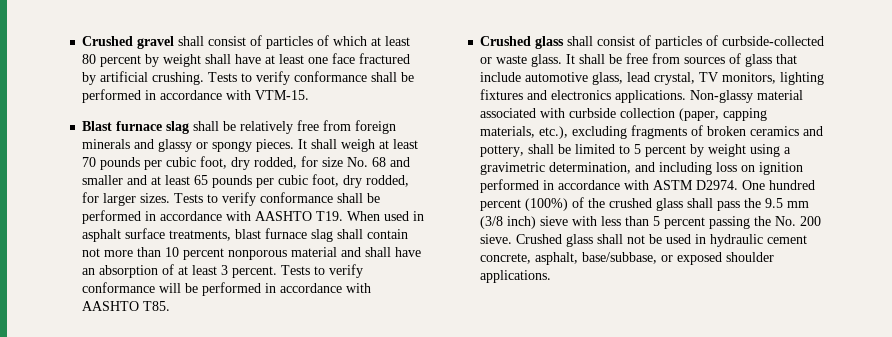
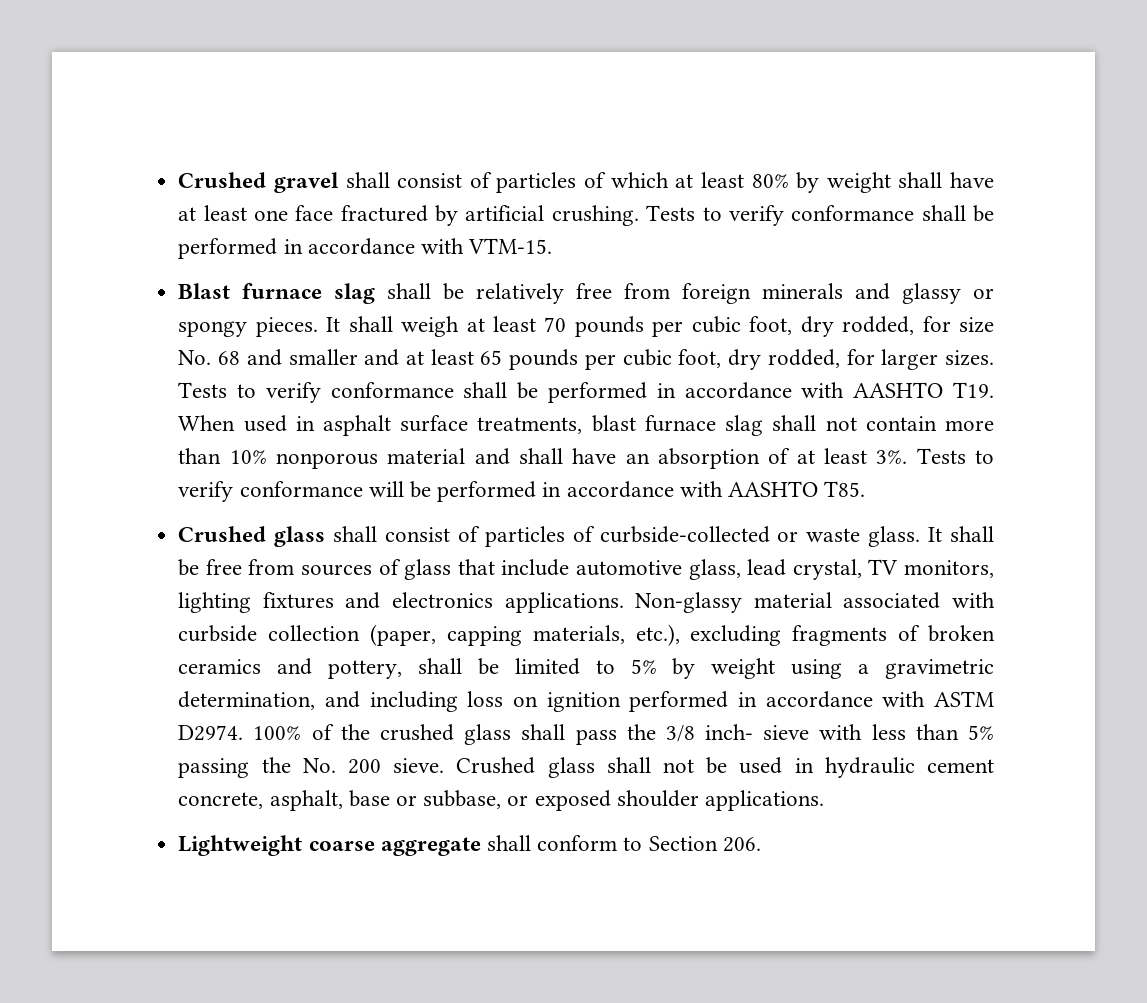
[82,54,142,67] 80 percent -> [751,174,789,188] 80%
[367,229,409,239] [82,247,225,260] contain not more than 10 percent -> [825,416,995,431] [178,448,267,464] not contain more than 10%
[221,265,278,278] 3 percent. -> [876,450,908,464] 3%.
[634,144,687,157] 5 percent -> [630,659,657,674] 5%
[742,180,816,190] [480,198,569,211] One hundred percent (100%) -> [253,726,302,740] 100%
[765,198,810,208] [480,216,537,229] 9.5 mm (3/8 inch) -> [665,724,754,742] 3/8 inch-
[653,216,706,229] 5 percent -> [967,725,994,740] 5%
[582,252,658,264] base/subbase, -> [348,790,502,809] base or subbase,
(552, 276) none -> [178,835,761,856] // Lightweight coarse aggregate shall conform to Section 206.

